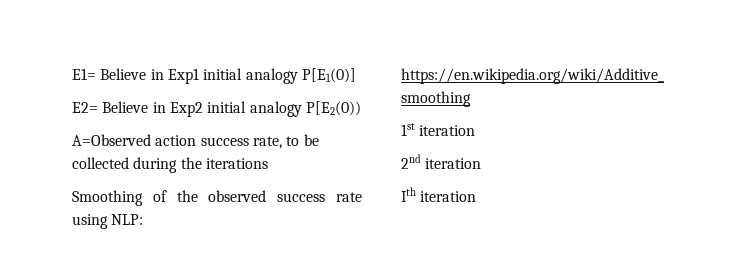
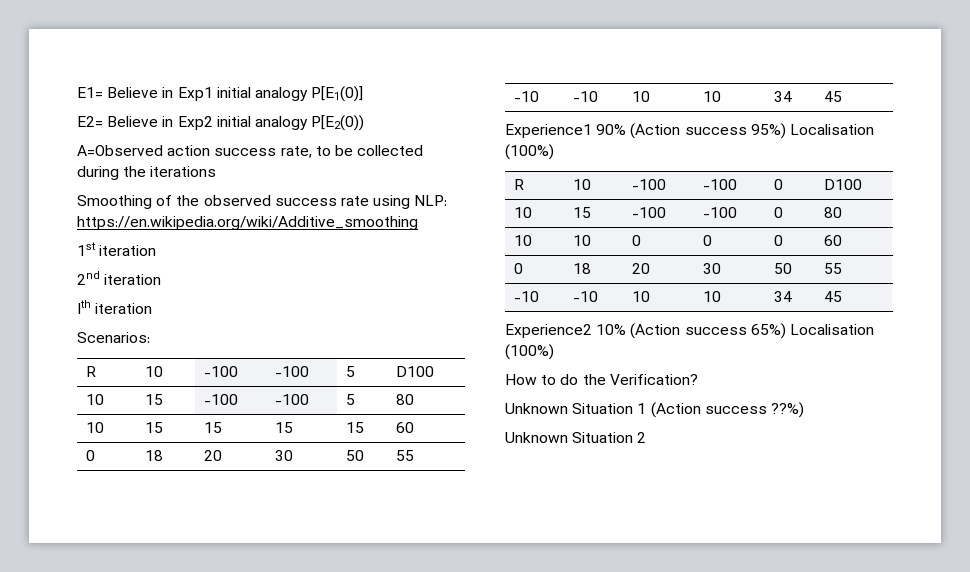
(477, 196) none -> [77,332,150,343] [85,366,96,377] [144,366,163,377] [203,366,238,377] [274,366,309,377] [345,366,355,377] [395,366,434,377] [85,394,104,405] [144,394,163,405] [203,394,238,405] [274,394,309,405] [345,394,355,405] [395,394,414,405] [85,422,104,433] [144,422,163,433] [203,422,222,433] [274,422,293,433] [345,422,364,433] [395,422,414,433] [85,450,95,461] [144,450,163,461] [203,450,222,461] [274,450,293,461] [345,450,364,461] [395,450,414,461] [513,91,539,102] [572,91,598,102] [631,91,650,102] [702,91,721,102] [773,91,792,102] [823,91,842,102] [505,123,874,139] [505,144,554,160] [513,179,524,190] [572,179,591,190] [631,179,666,190] [702,179,737,190] [773,179,783,190] [823,179,862,190] [513,207,532,218] [572,207,591,218] [631,207,666,218] [702,207,737,218] [773,207,783,218] [823,207,842,218] [513,235,532,246] [572,235,591,246] [631,235,641,246] [702,235,712,246] [773,235,783,246] [823,235,842,246] [513,263,523,274] [572,263,591,274] [631,263,650,274] [702,263,721,274] [773,263,792,274] [823,263,842,274] [513,291,539,302] [572,291,598,302] [631,291,650,302] [702,291,721,302] [773,291,792,302] [823,291,842,302] [505,323,874,339] [505,344,554,360] [505,374,698,385] [505,402,804,418] [505,432,647,443] // Scenarios: // R | 10 | -100 | -100 | 5 | D100 // 10 | 15 | -100 | -100 | 5 | 80 // 10 | 15 | 15 | 15 | 15 | 60 // 0 | 18 | 20 | 30 | 50 | 55 // -10 | -10 | 10 | 10 | 34 | 45 // Experience1 90% (Action success 95%) Localisation (100%) // R | 10 | -100 | -100 | 0 | D100 // 10 | 15 | -100 | -100 | 0 | 80 // 10 | 10 | 0 | 0 | 0 | 60 // 0 | 18 | 20 | 30 | 50 | 55 // -10 | -10 | 10 | 10 | 34 | 45 // Experience2 10% (Action success 65%) Localisation (100%) // How to do the Verification? // Unknown Situation 1 (Action success ??%) // Unknown Situation 2

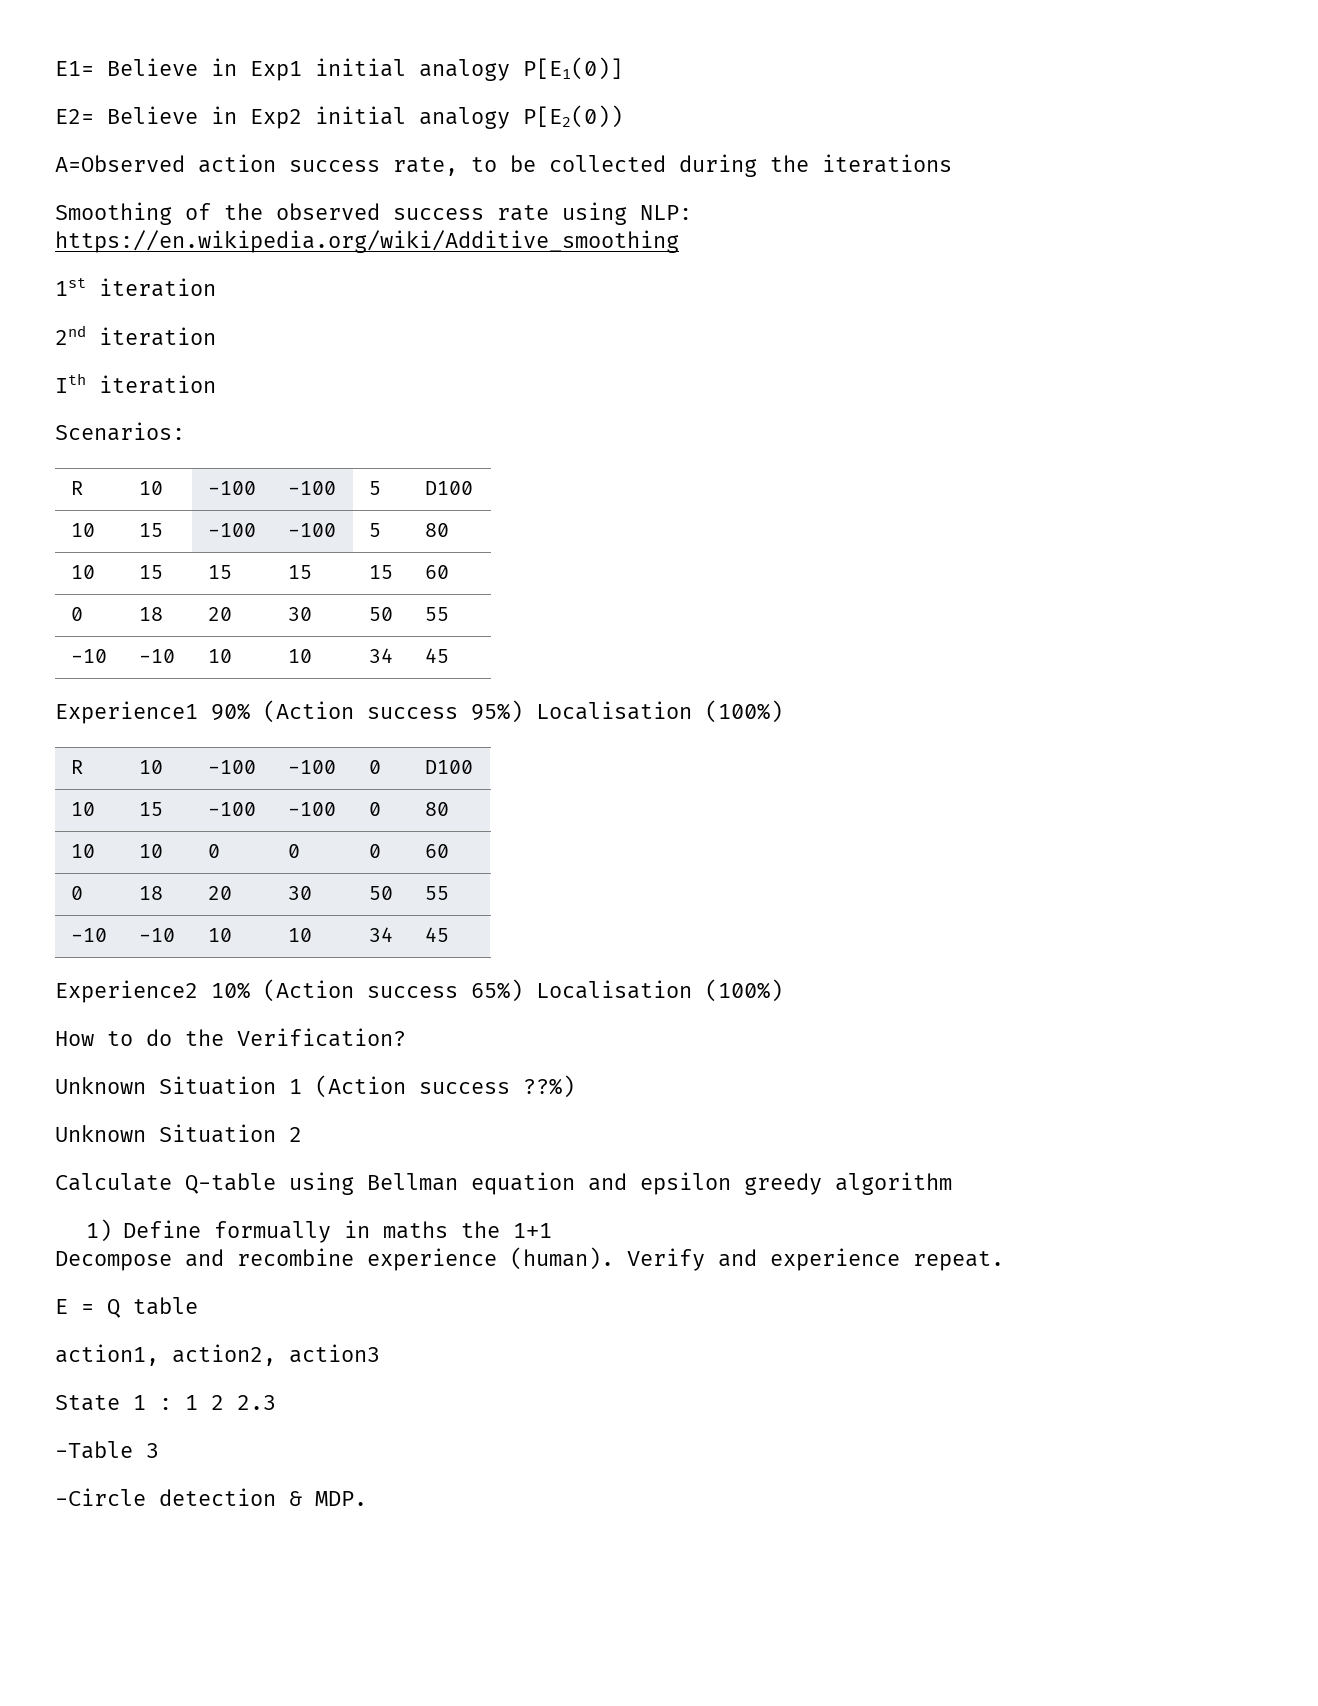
(647, 437) none -> [55,1172,952,1195] [86,1219,553,1243] [55,1247,1004,1271] [55,1297,198,1318] [55,1344,380,1366] [55,1395,276,1411] [55,1441,159,1459] [55,1488,367,1506] // Calculate Q-table using Bellman equation and epsilon greedy algorithm // 1) Define formually in maths the 1+1 // Decompose and recombine experience (human). Verify and experience repeat. // E = Q table // action1, action2, action3 // State 1 : 1 2 2.3 // -Table 3 // -Circle detection & MDP.

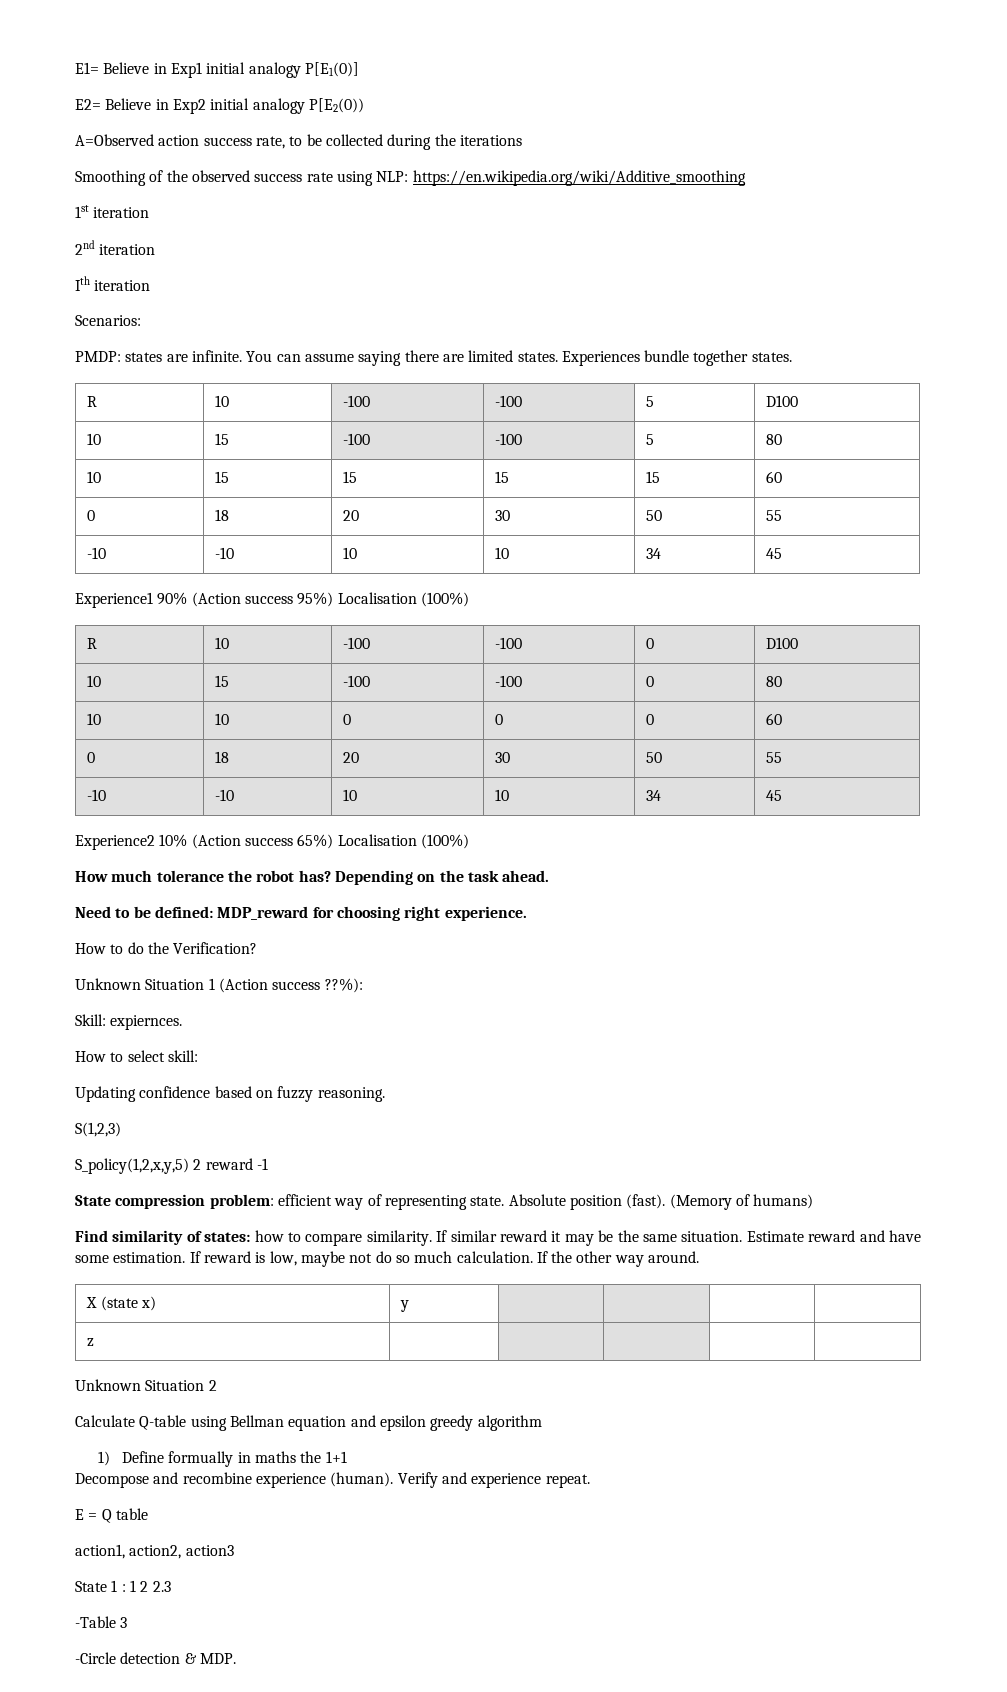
(185, 431) none -> [75,350,792,366] // PMDP: states are infinite. You can assume saying there are limited states. Experiences bundle together states.
(783, 990) none -> [75,870,550,885] [75,906,527,921] // How much tolerance the robot has? Depending on the task ahead. // Need to be defined: MDP_reward for choosing right experience.
[523,1075,575,1098] ??%) -> [324,978,363,993] [75,1014,183,1030] [75,1050,198,1062] [75,1086,385,1102] [75,1122,121,1137] [75,1158,268,1174] [75,1194,814,1210] [75,1230,921,1246] [75,1251,700,1267] [86,1296,156,1311] [400,1300,410,1312] [87,1338,95,1347] ??%): // Skill: expiernces. // How to select skill: // Updating confidence based on fuzzy reasoning. // S(1,2,3) // S_policy(1,2,x,y,5) 2 reward -1 // State compression problem: efficient way of representing state. Absolute position (fast). (Memory of humans) // Find similarity of states: how to compare similarity. If similar reward it may be the same situation. Estimate reward and have some estimation. If reward is low, maybe not do so much calculation. If the other way around. // X (state x) | y | | | | // z | | | | |

